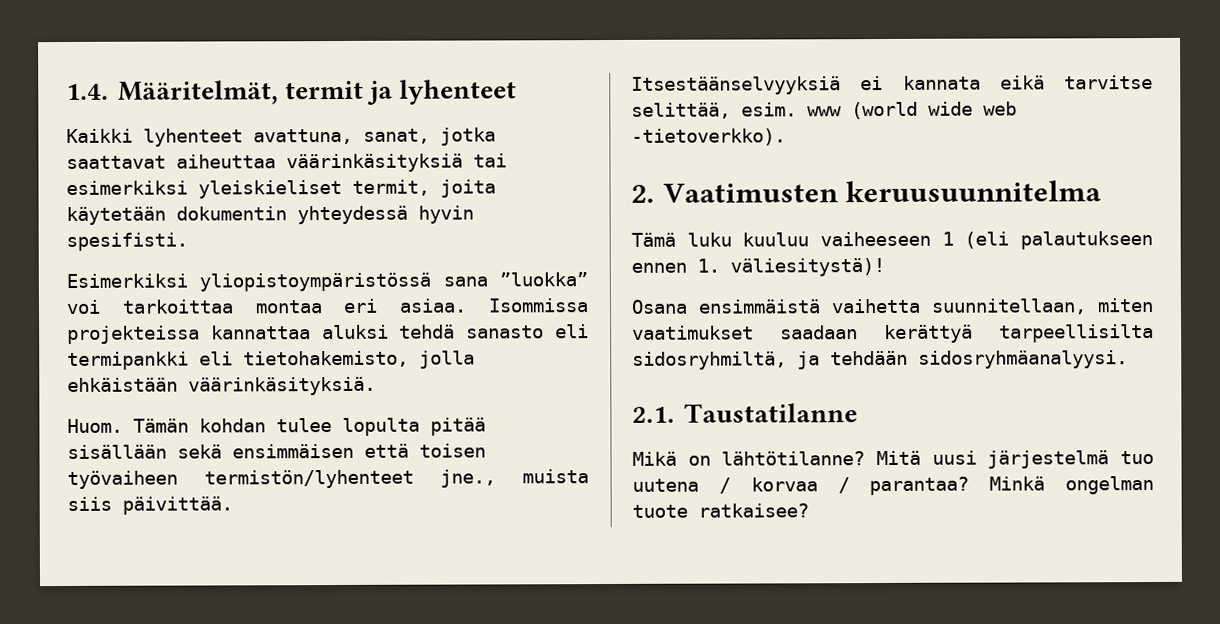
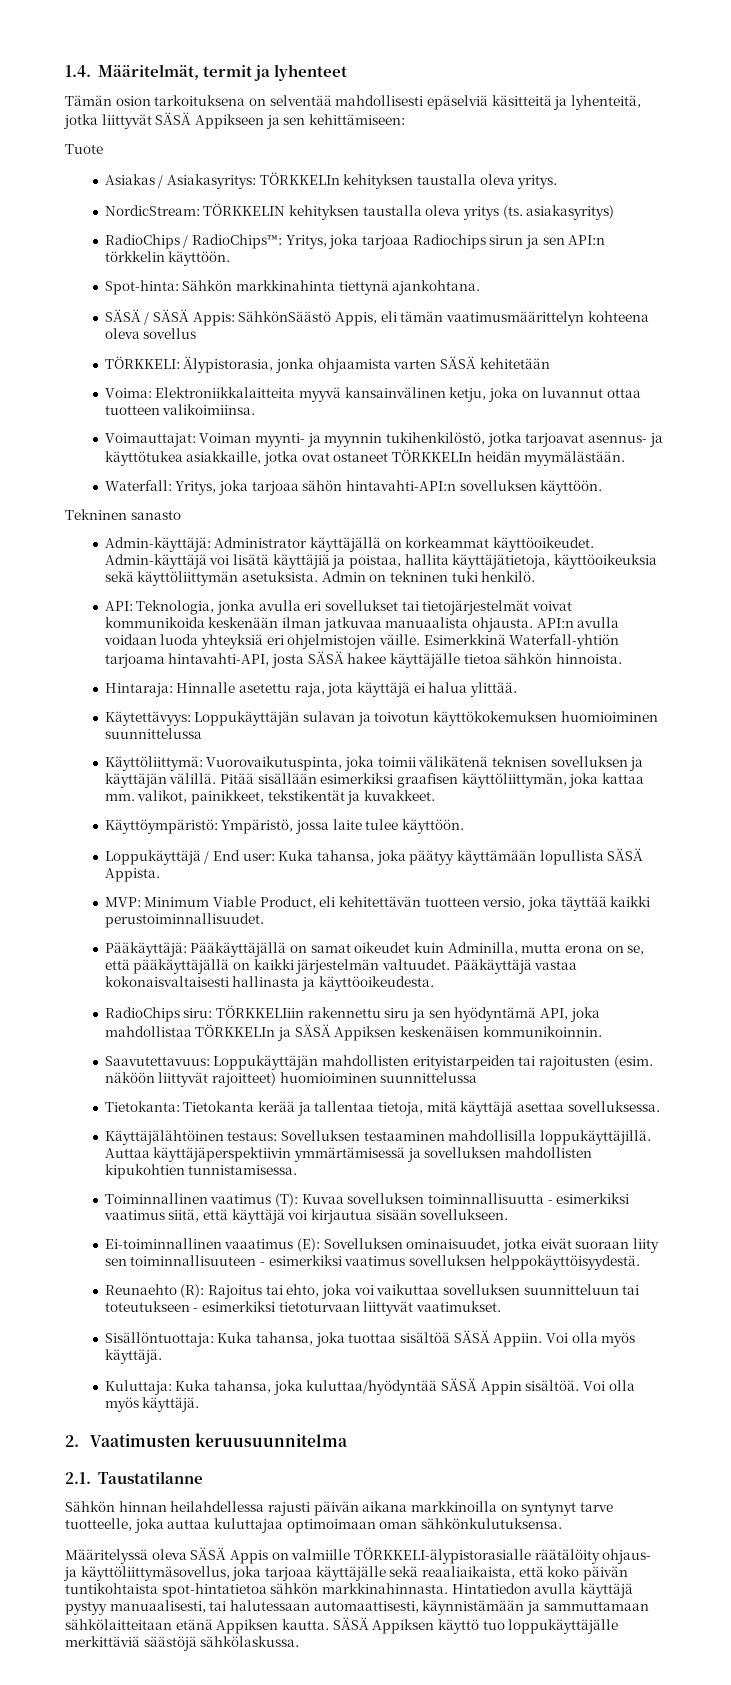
[66,127,496,147] [66,153,507,173] [66,179,496,199] [66,205,474,225] [66,232,188,251] [66,272,588,292] [66,298,589,314] [67,324,589,344] [67,350,475,370] [67,376,376,396] [67,417,486,436] [67,443,486,459] [67,469,589,489] [67,496,233,515] [631,75,1153,95] [631,101,1017,120] [631,128,786,146] [631,180,1102,203] [631,231,1153,250] [631,257,885,277] [631,298,1154,315] [632,324,1154,343] [632,350,1128,370] [632,403,858,423] [632,450,1154,469] [632,476,1154,496] [632,503,809,518] Kaikki lyhenteet avattuna, sanat, jotka saattavat aiheuttaa väärinkäsityksiä tai esimerkiksi yleiskieliset termit, joita käytetään dokumentin yhteydessä hyvin spesifisti. // Esimerkiksi yliopistoympäristössä sana ”luokka” voi tarkoittaa montaa eri asiaa. Isommissa projekteissa kannattaa aluksi tehdä sanasto eli termipankki eli tietohakemisto, jolla ehkäistään väärinkäsityksiä. // Huom. Tämän kohdan tulee lopulta pitää sisällään sekä ensimmäisen että toisen työvaiheen termistön/lyhenteet jne., muista siis päivittää. // Itsestäänselvyyksiä ei kannata eikä tarvitse selittää, esim. www (world wide web -tietoverkko). // 2. Vaatimusten keruusuunnitelma // Tämä luku kuuluu vaiheeseen 1 (eli palautukseen ennen 1. väliesitystä)! // Osana ensimmäistä vaihetta suunnitellaan, miten vaatimukset saadaan kerättyä tarpeellisilta sidosryhmiltä, ja tehdään sidosryhmäanalyysi. // 2.1. Taustatilanne // Mikä on lähtötilanne? Mitä uusi järjestelmä tuo uutena / korvaa / parantaa? Minkä ongelman tuote ratkaisee? -> [65,95,641,110] [63,112,405,129] [65,144,103,154] [104,172,558,189] [104,203,615,220] [104,234,606,249] [104,251,231,266] [104,280,481,295] [104,309,649,326] [104,328,197,339] [104,356,550,373] [104,387,641,402] [104,404,256,415] [104,432,663,447] [104,449,626,466] [104,480,603,495] [65,509,181,520] [104,537,594,552] [104,554,657,569] [104,571,536,586] [104,600,572,615] [104,617,620,632] [103,634,620,649] [104,651,622,668] [104,682,517,697] [104,711,658,726] [104,728,202,739] [104,756,644,771] [104,773,644,788] [104,790,435,805] [104,819,464,834] [104,848,644,865] [104,868,160,882] [104,896,651,911] [104,913,264,928] [104,942,645,957] [104,959,578,974] [104,976,434,991] [104,1005,600,1022] [104,1024,602,1041] [104,1055,653,1070] [104,1072,478,1087] [104,1101,660,1116] [104,1130,651,1145] [104,1147,592,1162] [104,1164,298,1179] [104,1193,630,1207] [103,1209,509,1224] [104,1238,659,1253] [104,1255,640,1270] [104,1284,640,1299] [104,1301,501,1316] [104,1330,636,1347] [104,1349,162,1364] [104,1378,635,1395] [104,1397,200,1412] [65,1433,349,1447] [65,1471,203,1484] [65,1501,613,1516] [65,1518,562,1533] [65,1547,652,1564] [63,1566,628,1581] [65,1583,633,1598] [65,1600,649,1615] [65,1617,619,1634] [65,1636,300,1651] Tämän osion tarkoituksena on selventää mahdollisesti epäselviä käsitteitä ja lyhenteitä, jotka liittyvät SÄSÄ Appikseen ja sen kehittämiseen: // Tuote // Asiakas / Asiakasyritys: TÖRKKELIn kehityksen taustalla oleva yritys. // NordicStream: TÖRKKELIN kehityksen taustalla oleva yritys (ts. asiakasyritys) // RadioChips / RadioChips™: Yritys, joka tarjoaa Radiochips sirun ja sen API:n törkkelin käyttöön. // Spot-hinta: Sähkön markkinahinta tiettynä ajankohtana. // SÄSÄ / SÄSÄ Appis: SähkönSäästö Appis, eli tämän vaatimusmäärittelyn kohteena oleva sovellus // TÖRKKELI: Älypistorasia, jonka ohjaamista varten SÄSÄ kehitetään // Voima: Elektroniikkalaitteita myyvä kansainvälinen ketju, joka on luvannut ottaa tuotteen valikoimiinsa. // Voimauttajat: Voiman myynti- ja myynnin tukihenkilöstö, jotka tarjoavat asennus- ja käyttötukea asiakkaille, jotka ovat ostaneet TÖRKKELIn heidän myymälästään. // Waterfall: Yritys, joka tarjoaa sähön hintavahti-API:n sovelluksen käyttöön. // Tekninen sanasto // Admin-käyttäjä: Administrator käyttäjällä on korkeammat käyttöoikeudet. Admin-käyttäjä voi lisätä käyttäjiä ja poistaa, hallita käyttäjätietoja, käyttöoikeuksia sekä käyttöliittymän asetuksista. Admin on tekninen tuki henkilö. // API: Teknologia, jonka avulla eri sovellukset tai tietojärjestelmät voivat kommunikoida keskenään ilman jatkuvaa manuaalista ohjausta. API:n avulla voidaan luoda yhteyksiä eri ohjelmistojen väille. Esimerkkinä Waterfall-yhtiön tarjoama hintavahti-API, josta SÄSÄ hakee käyttäjälle tietoa sähkön hinnoista. // Hintaraja: Hinnalle asetettu raja, jota käyttäjä ei halua ylittää. // Käytettävyys: Loppukäyttäjän sulavan ja toivotun käyttökokemuksen huomioiminen suunnittelussa // Käyttöliittymä: Vuorovaikutuspinta, joka toimii välikätenä teknisen sovelluksen ja käyttäjän välillä. Pitää sisällään esimerkiksi graafisen käyttöliittymän, joka kattaa mm. valikot, painikkeet, tekstikentät ja kuvakkeet. // Käyttöympäristö: Ympäristö, jossa laite tulee käyttöön. // Loppukäyttäjä / End user: Kuka tahansa, joka päätyy käyttämään lopullista SÄSÄ Appista. // MVP: Minimum Viable Product, eli kehitettävän tuotteen versio, joka täyttää kaikki perustoiminnallisuudet. // Pääkäyttäjä: Pääkäyttäjällä on samat oikeudet kuin Adminilla, mutta erona on se, että pääkäyttäjällä on kaikki järjestelmän valtuudet. Pääkäyttäjä vastaa kokonaisvaltaisesti hallinasta ja käyttöoikeudesta. // RadioChips siru: TÖRKKELIiin rakennettu siru ja sen hyödyntämä API, joka mahdollistaa TÖRKKELIn ja SÄSÄ Appiksen keskenäisen kommunikoinnin. // Saavutettavuus: Loppukäyttäjän mahdollisten erityistarpeiden tai rajoitusten (esim. näköön liittyvät rajoitteet) huomioiminen suunnittelussa // Tietokanta: Tietokanta kerää ja tallentaa tietoja, mitä käyttäjä asettaa sovelluksessa. // Käyttäjälähtöinen testaus: Sovelluksen testaaminen mahdollisilla loppukäyttäjillä. Auttaa käyttäjäperspektiivin ymmärtämisessä ja sovelluksen mahdollisten kipukohtien tunnistamisessa. // Toiminnallinen vaatimus (T): Kuvaa sovelluksen toiminnallisuutta - esimerkiksi vaatimus siitä, että käyttäjä voi kirjautua sisään sovellukseen. // Ei-toiminnallinen vaaatimus (E): Sovelluksen ominaisuudet, jotka eivät suoraan liity sen toiminnallisuuteen - esimerkiksi vaatimus sovelluksen helppokäyttöisyydestä. // Reunaehto (R): Rajoitus tai ehto, joka voi vaikuttaa sovelluksen suunnitteluun tai toteutukseen - esimerkiksi tietoturvaan liittyvät vaatimukset. // Sisällöntuottaja: Kuka tahansa, joka tuottaa sisältöä SÄSÄ Appiin. Voi olla myös käyttäjä. // Kuluttaja: Kuka tahansa, joka kuluttaa/hyödyntää SÄSÄ Appin sisältöä. Voi olla myös käyttäjä. // 2. Vaatimusten keruusuunnitelma // 2.1. Taustatilanne // Sähkön hinnan heilahdellessa rajusti päivän aikana markkinoilla on syntynyt tarve tuotteelle, joka auttaa kuluttajaa optimoimaan oman sähkönkulutuksensa. // Määritelyssä oleva SÄSÄ Appis on valmiille TÖRKKELI-älypistorasialle räätälöity ohjaus- ja käyttöliittymäsovellus, joka tarjoaa käyttäjälle sekä reaaliaikaista, että koko päivän tuntikohtaista spot-hintatietoa sähkön markkinahinnasta. Hintatiedon avulla käyttäjä pystyy manuaalisesti, tai halutessaan automaattisesti, käynnistämään ja sammuttamaan sähkölaitteitaan etänä Appiksen kautta. SÄSÄ Appiksen käyttö tuo loppukäyttäjälle merkittäviä säästöjä sähkölaskussa.

